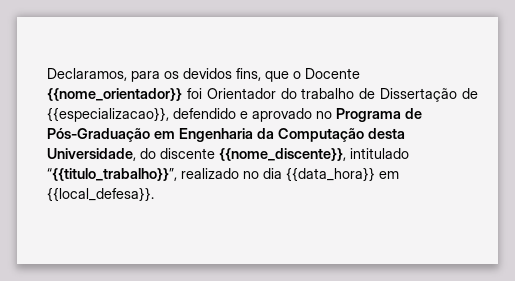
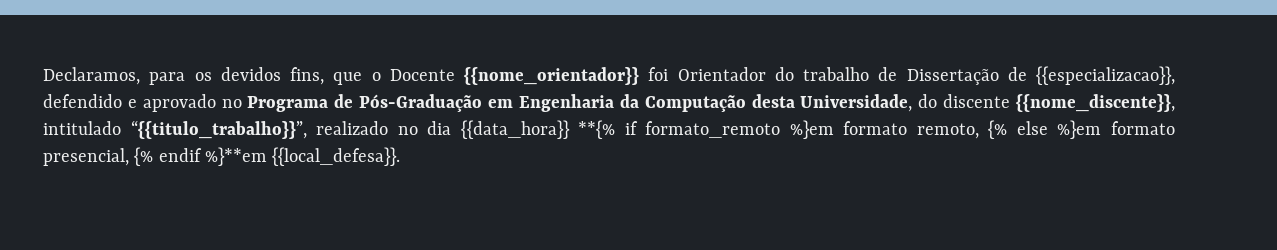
[379,171,399,179] em -> [578,120,1175,139] [43,147,267,166] **{% if formato_remoto %}em formato remoto, {% else %}em formato presencial, {% endif %}**em

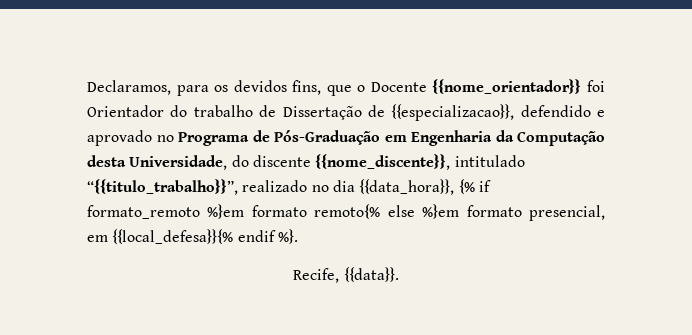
[460,120,616,139] {{data_hora}} **{% -> [359,179,475,195] {{data_hora}}, {%
[916,120,1008,139] remoto, {% -> [314,204,381,219] remoto{%
[134,147,401,166] {% endif %}**em {{local_defesa}}. -> [87,229,298,244] [293,267,399,283] em {{local_defesa}}{% endif %}. // Recife, {{data}}.

